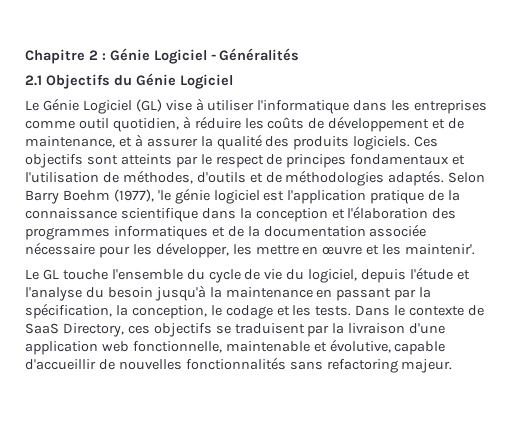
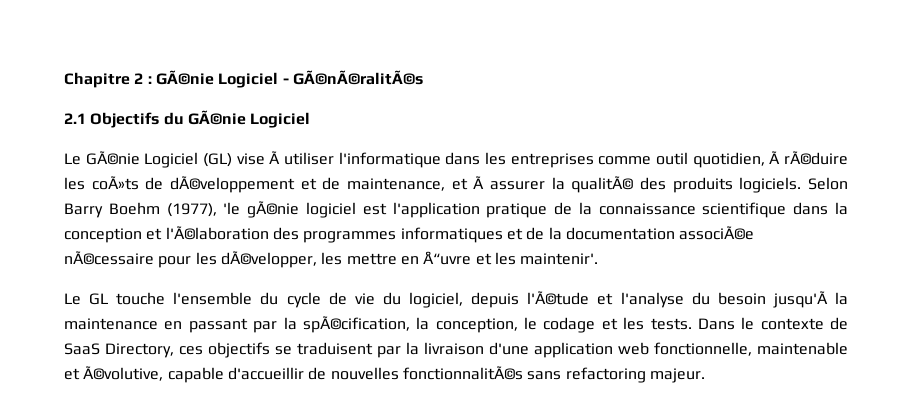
[109,48,150,61] Génie -> [155,70,214,85] GÃ©nie
[219,48,300,61] Généralités -> [292,70,423,85] GÃ©nÃ©ralitÃ©s
[135,73,176,86] Génie -> [187,110,246,125] GÃ©nie
[42,98,79,111] Génie -> [85,151,140,165] GÃ©nie
[195,98,204,111] à -> [269,151,281,164] Ã
[182,116,430,132] à réduire les coûts de développement -> [769,151,848,165] [64,176,295,193] Ã rÃ©duire les coÃ»ts de dÃ©veloppement
[134,134,143,147] à -> [473,176,485,189] Ã
[216,134,262,150] qualité -> [571,176,634,193] qualitÃ©
[414,136,439,147] [25,154,466,168] [25,170,445,186] Ces objectifs sont atteints par le respect de principes fondamentaux et l'utilisation de méthodes, d'outils et de méthodologies adaptés. -> (802, 185) none
[174,188,210,204] génie -> [247,201,300,218] gÃ©nie
[347,206,429,219] l'élaboration -> [165,226,269,240] l'Ã©laboration
[369,224,427,237] [25,242,95,255] associée nécessaire -> [679,226,755,240] [64,251,154,265] associÃ©e nÃ©cessaire
[155,242,229,258] développer, -> [220,251,317,268] dÃ©velopper,
[322,246,363,255] œuvre -> [423,251,472,265] Å“uvre
[410,267,454,280] l'étude -> [527,291,590,305] l'Ã©tude
[154,285,206,301] jusqu'à -> [772,291,828,308] jusqu'Ã
[25,303,112,319] spécification, -> [302,316,410,333] spÃ©cification,
[329,339,391,353] évolutive, -> [83,366,164,381] Ã©volutive,
[185,357,286,370] fonctionnalités -> [402,366,523,380] fonctionnalitÃ©s

